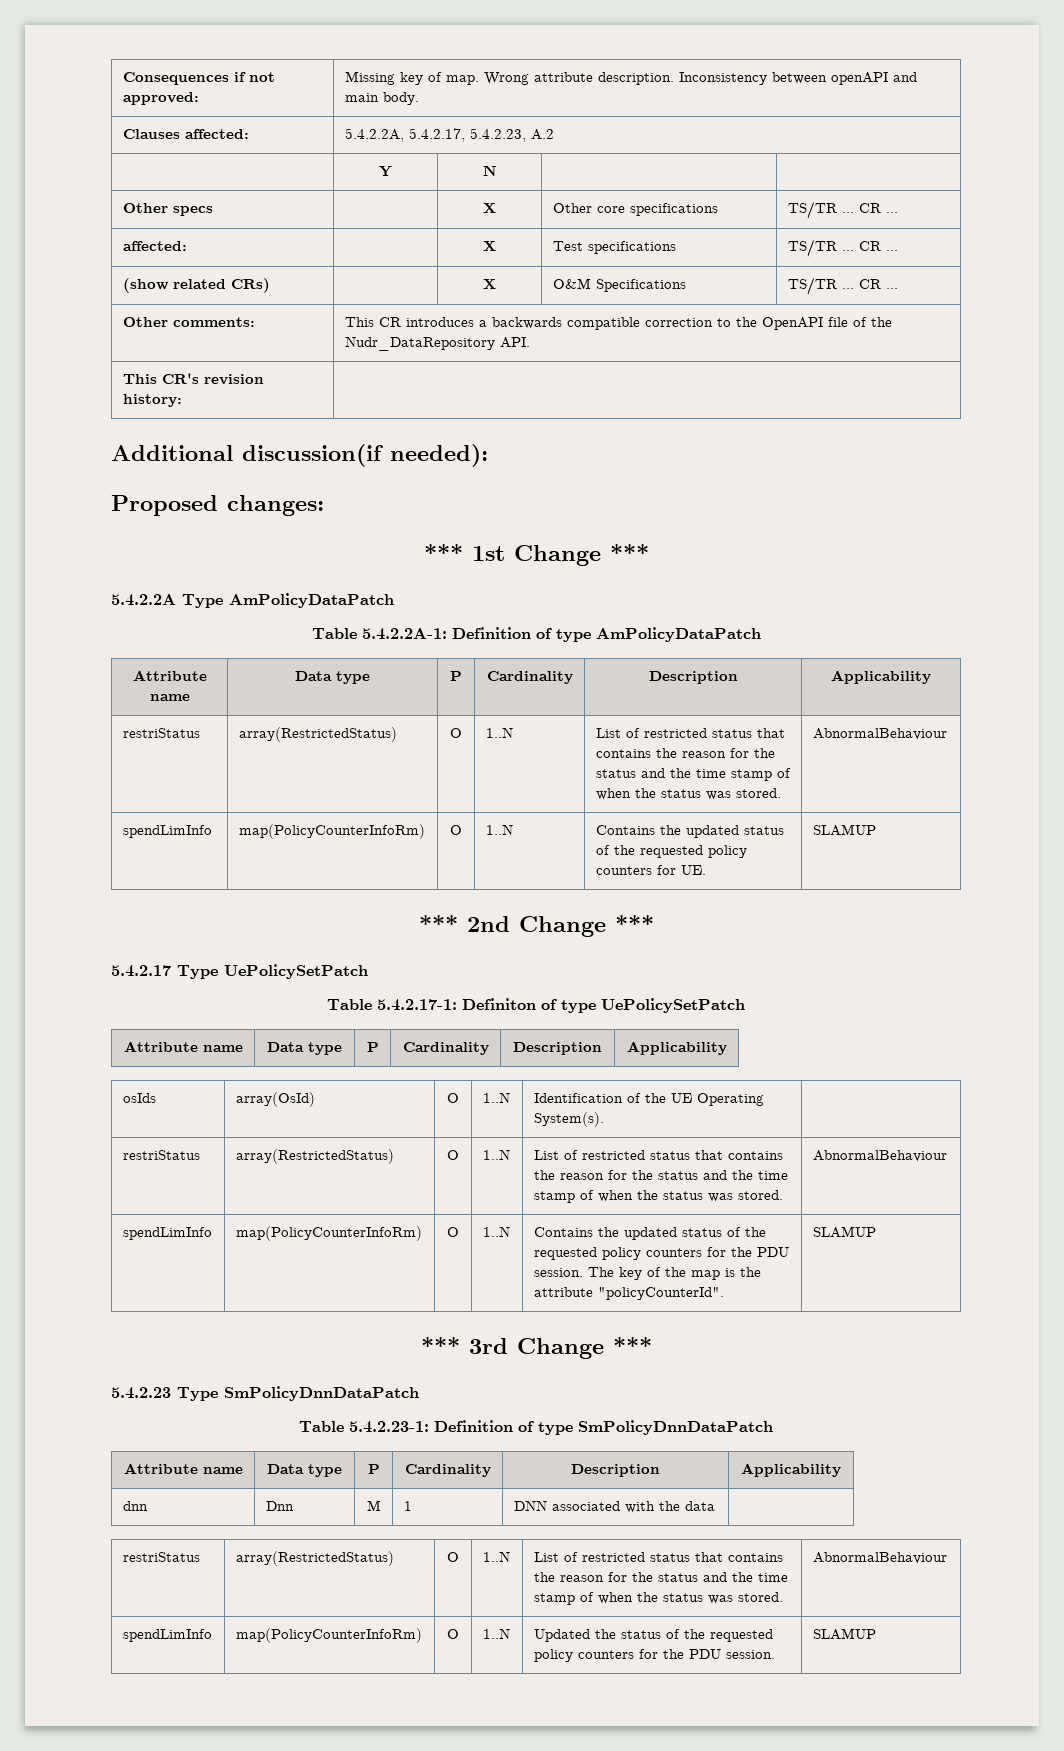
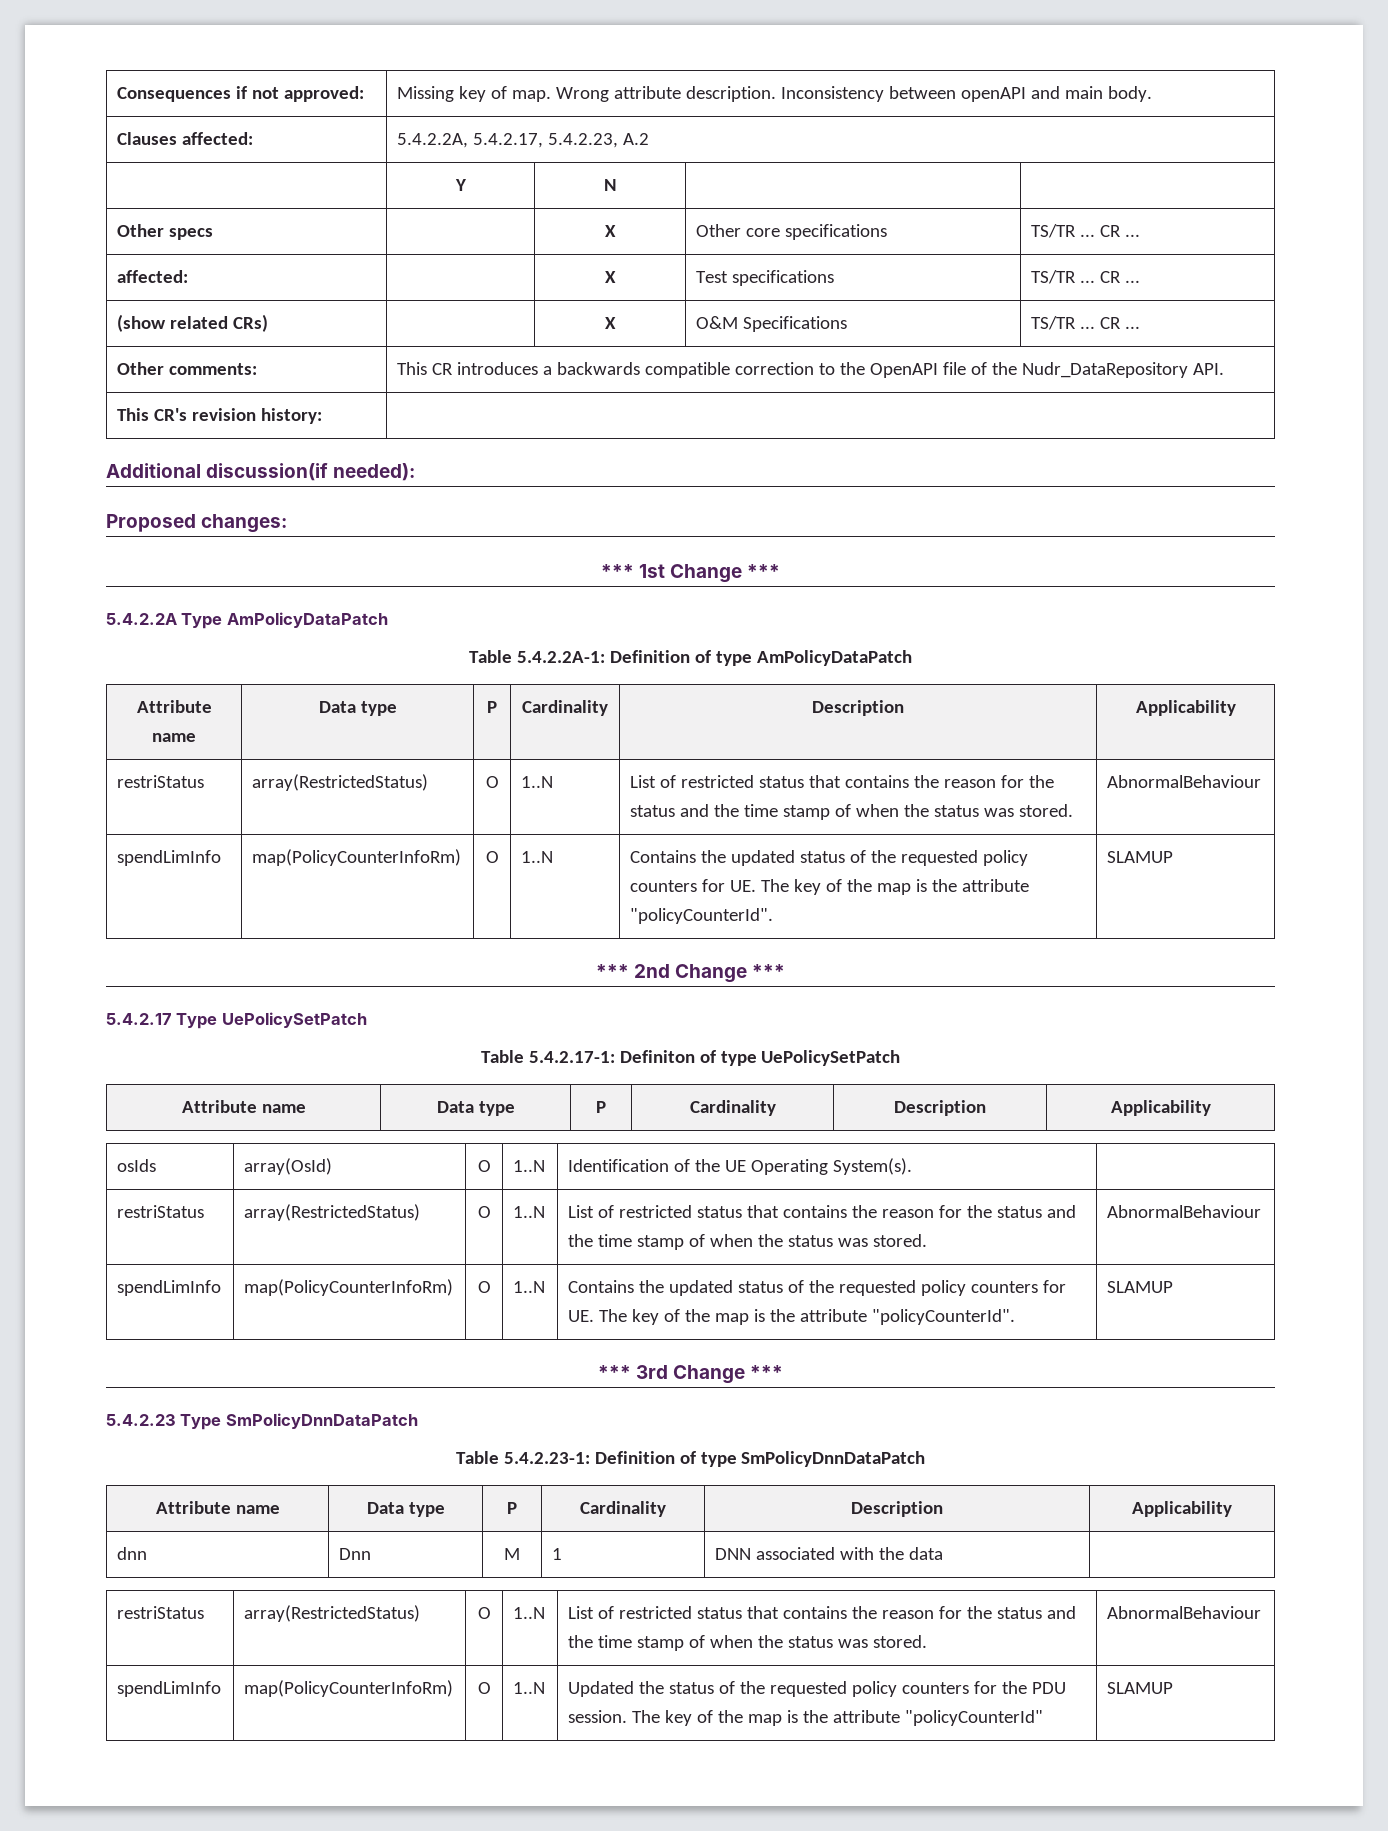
(706, 870) none -> [761,879,1030,895] [630,908,774,924] The key of the map is the attribute "policyCounterId".
[730,1247,789,1257] [533,1268,583,1277] the PDU session. -> [568,1310,595,1322] UE.
(775, 1654) none -> [632,1710,1044,1726] The key of the map is the attribute "policyCounterId"

